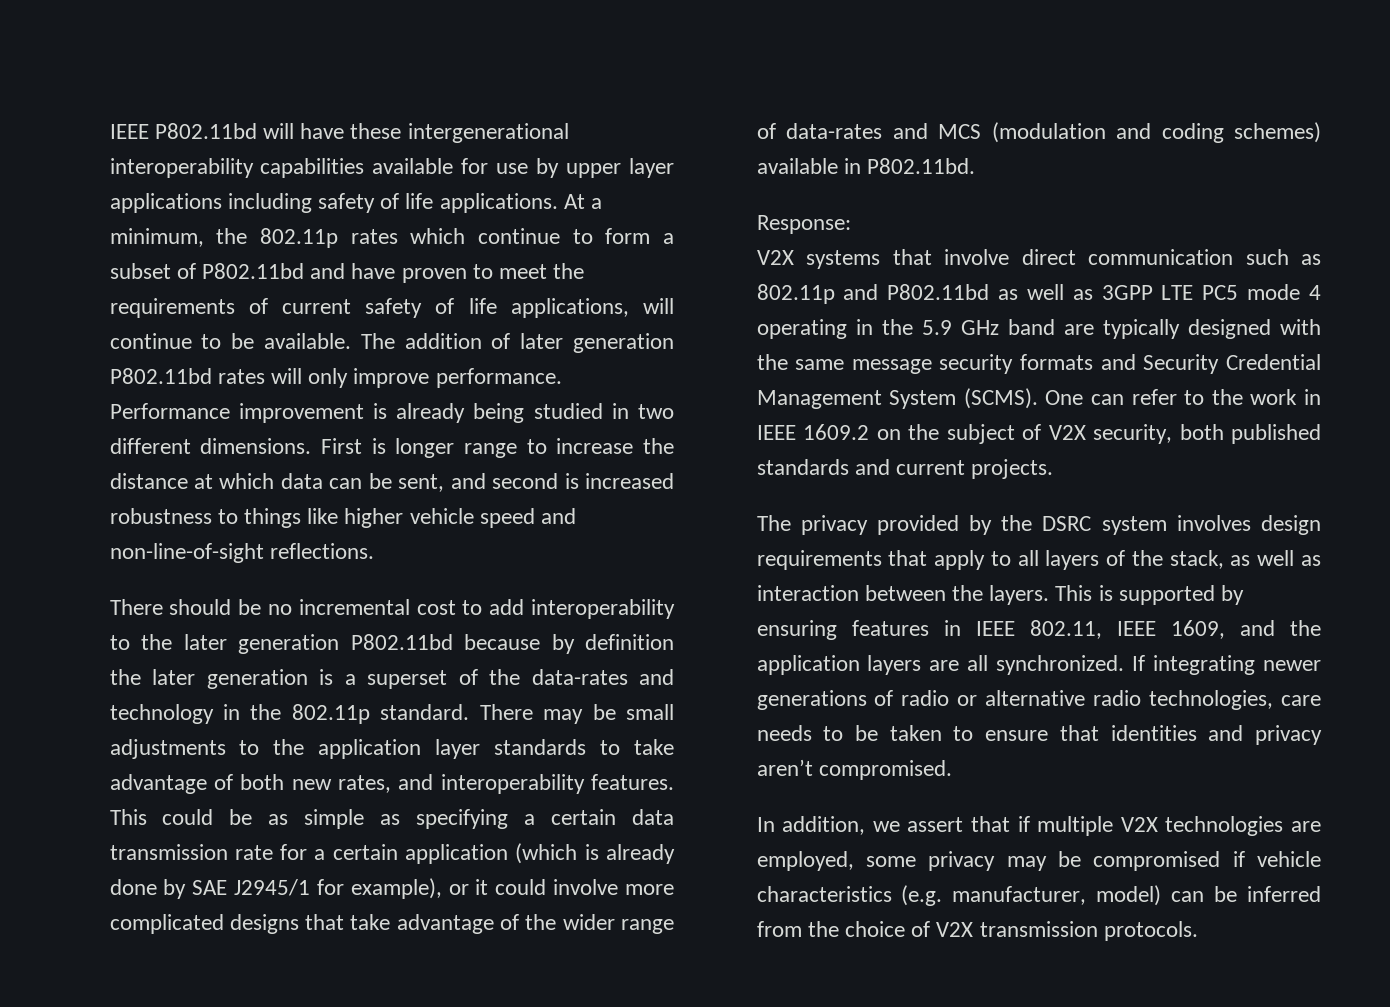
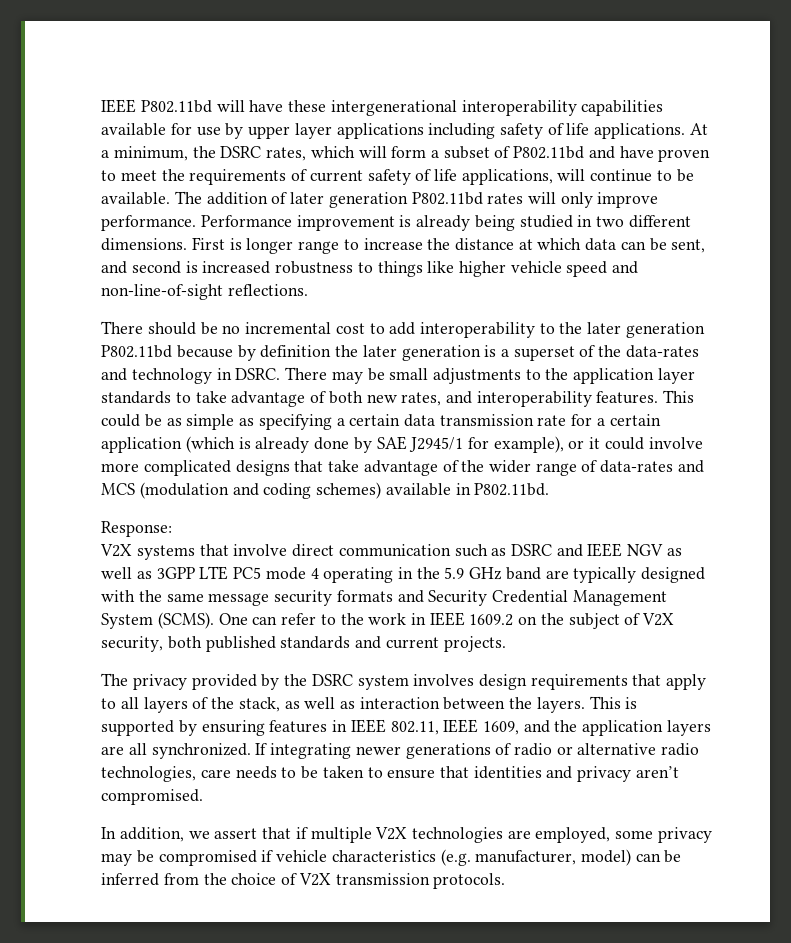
[259,228,593,248] 802.11p rates which continue to -> [220,146,387,161] DSRC rates, which will
[250,704,470,724] the 802.11p standard. -> [235,368,281,380] DSRC.
[756,284,990,304] 802.11p and P802.11bd -> [511,543,664,557] DSRC and IEEE NGV

